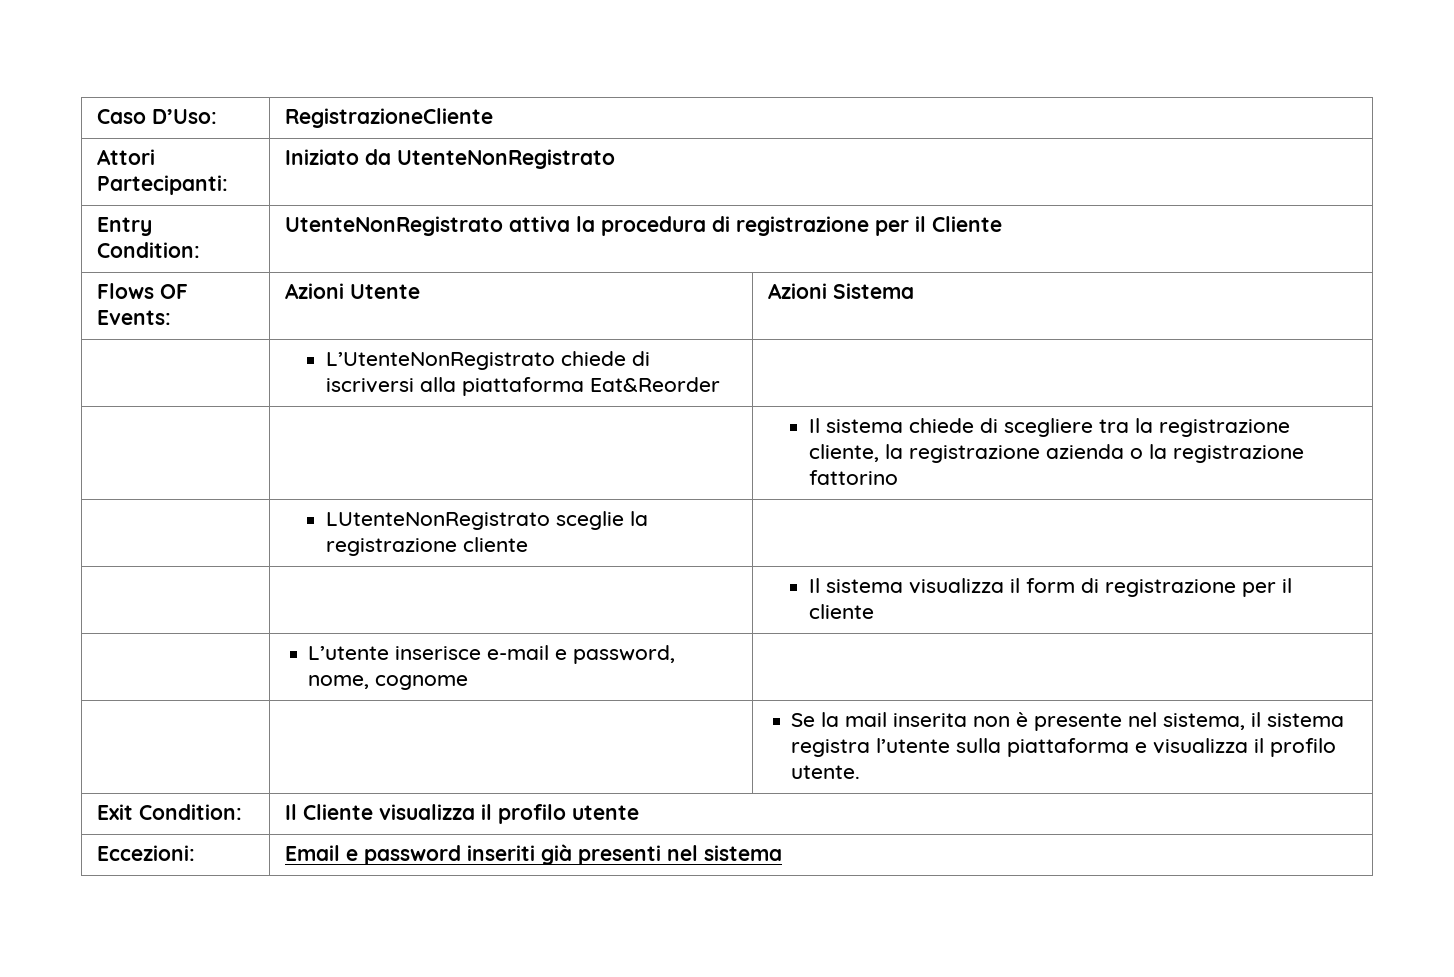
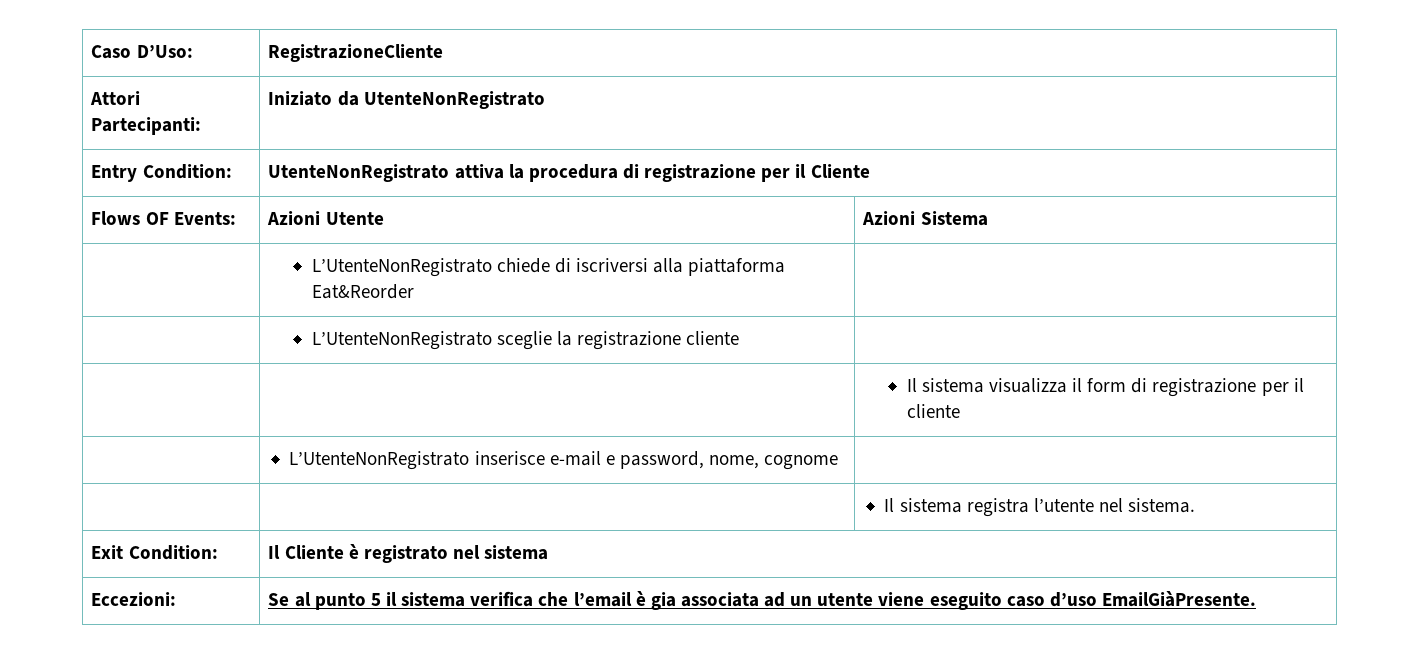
[808,418,1290,437] [808,444,1304,463] [808,470,898,485] [325,512,550,530] | Il sistema chiede di scegliere tra la registrazione cliente, la registrazione azienda o la registrazione fattorino // | LUtenteNonRegistrato -> [311,331,492,350] L’UtenteNonRegistrato
[308,646,390,660] L’utente -> [289,451,470,470] L’UtenteNonRegistrato
[791,712,1345,731] [791,738,1337,757] [791,765,861,779] [97,804,243,820] [285,804,640,824] [97,845,196,861] [285,844,783,865] Se la mail inserita non è presente nel sistema, il sistema registra l’utente sulla piattaforma e visualizza il profilo utente. // Exit Condition: | Il Cliente visualizza il profilo utente // Eccezioni: | Email e password inseriti già presenti nel sistema -> [884,498,1196,517] [91,545,218,560] [268,544,549,563] [91,592,177,606] [268,591,1256,610] Il sistema registra l’utente nel sistema. // Exit Condition: | Il Cliente è registrato nel sistema // Eccezioni: | Se al punto 5 il sistema verifica che l’email è gia associata ad un utente viene eseguito caso d’uso EmailGiàPresente.

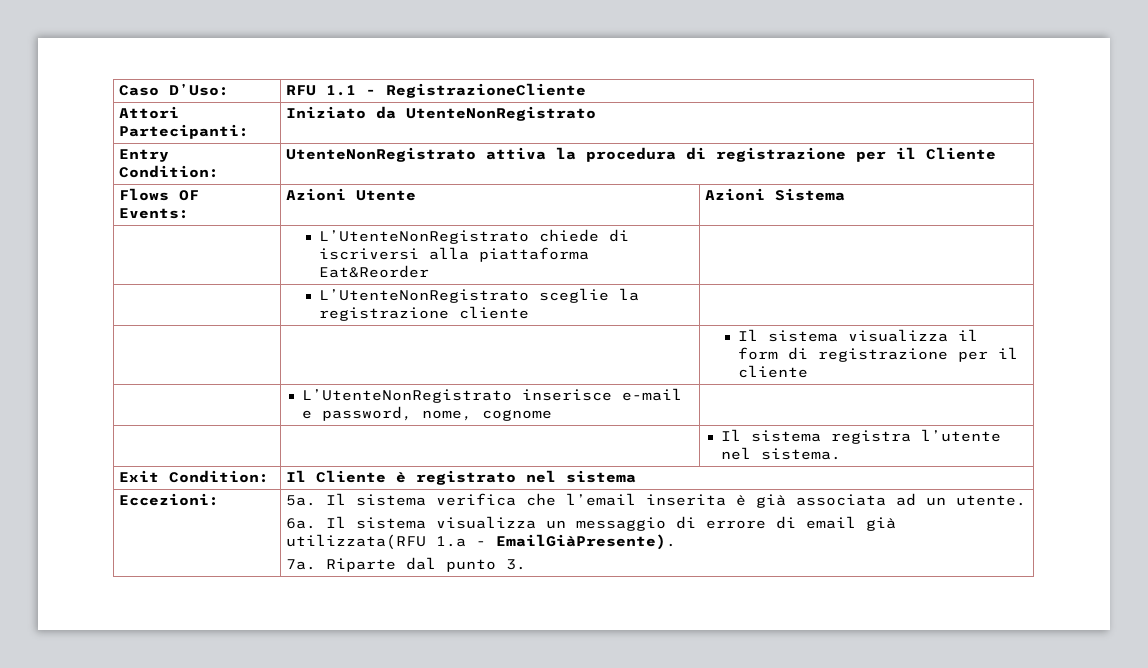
(193, 51) none -> [286,85,377,96] RFU 1.1 -
[268,591,1256,610] Se al punto 5 il sistema verifica che l’email è gia associata ad un utente viene eseguito caso d’uso EmailGiàPresente. -> [286,493,1027,508] [286,516,897,531] [286,534,677,550] [286,557,527,572] 5a. Il sistema verifica che l’email inserita è già associata ad un utente. // 6a. Il sistema visualizza un messaggio di errore di email già utilizzata(RFU 1.a - EmailGiàPresente). // 7a. Riparte dal punto 3.

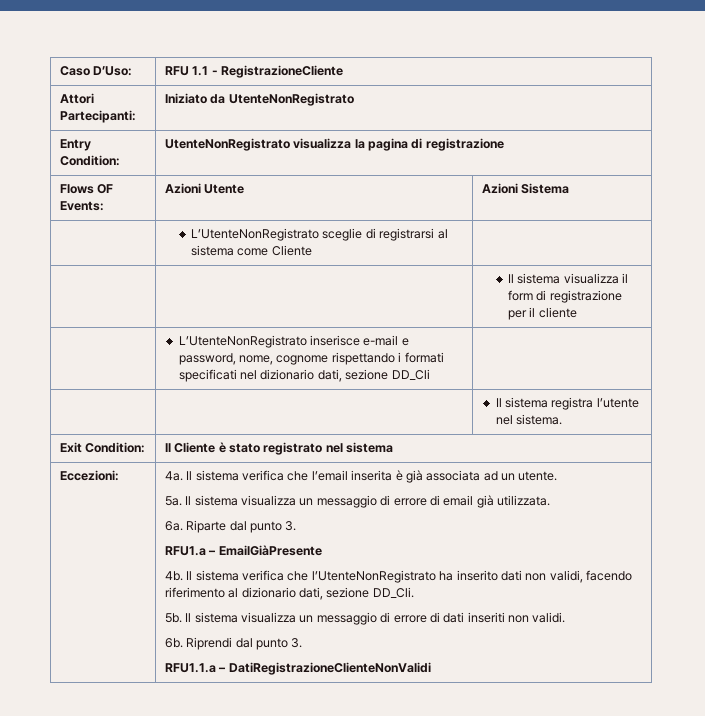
[486,147,997,162] attiva la procedura di registrazione per il Cliente -> [293,138,504,151] visualizza la pagina di registrazione
[539,229,630,242] [319,247,590,262] [319,265,430,278] [319,288,640,303] [319,306,530,321] chiede di iscriversi alla piattaforma Eat&Reorder | // | L’UtenteNonRegistrato sceglie la registrazione cliente -> [322,228,448,241] [191,245,312,256] sceglie di registrarsi al sistema come Cliente
(552, 415) none -> [331,352,444,365] [178,369,430,382] rispettando i formati specificati nel dizionario dati, sezione DD_Cli
(407, 477) none -> [229,443,261,453] stato
[286,495,317,506] 5a. -> [164,471,183,481] 4a.
[286,518,317,529] 6a. -> [164,496,182,506] 5a.
[286,534,677,550] [286,559,317,570] utilizzata(RFU 1.a - EmailGiàPresente). // 7a. -> [497,495,551,506] [164,521,183,531] utilizzata. // 6a.
(527, 564) none -> [164,545,322,556] [164,570,633,583] [164,587,414,600] [164,612,566,625] [164,637,303,650] [164,662,431,675] // RFU1.a – EmailGiàPresente // 4b. Il sistema verifica che l’UtenteNonRegistrato ha inserito dati non validi, facendo riferimento al dizionario dati, sezione DD_Cli. // 5b. Il sistema visualizza un messaggio di errore di dati inseriti non validi. // 6b. Riprendi dal punto 3. // RFU1.1.a – DatiRegistrazioneClienteNonValidi

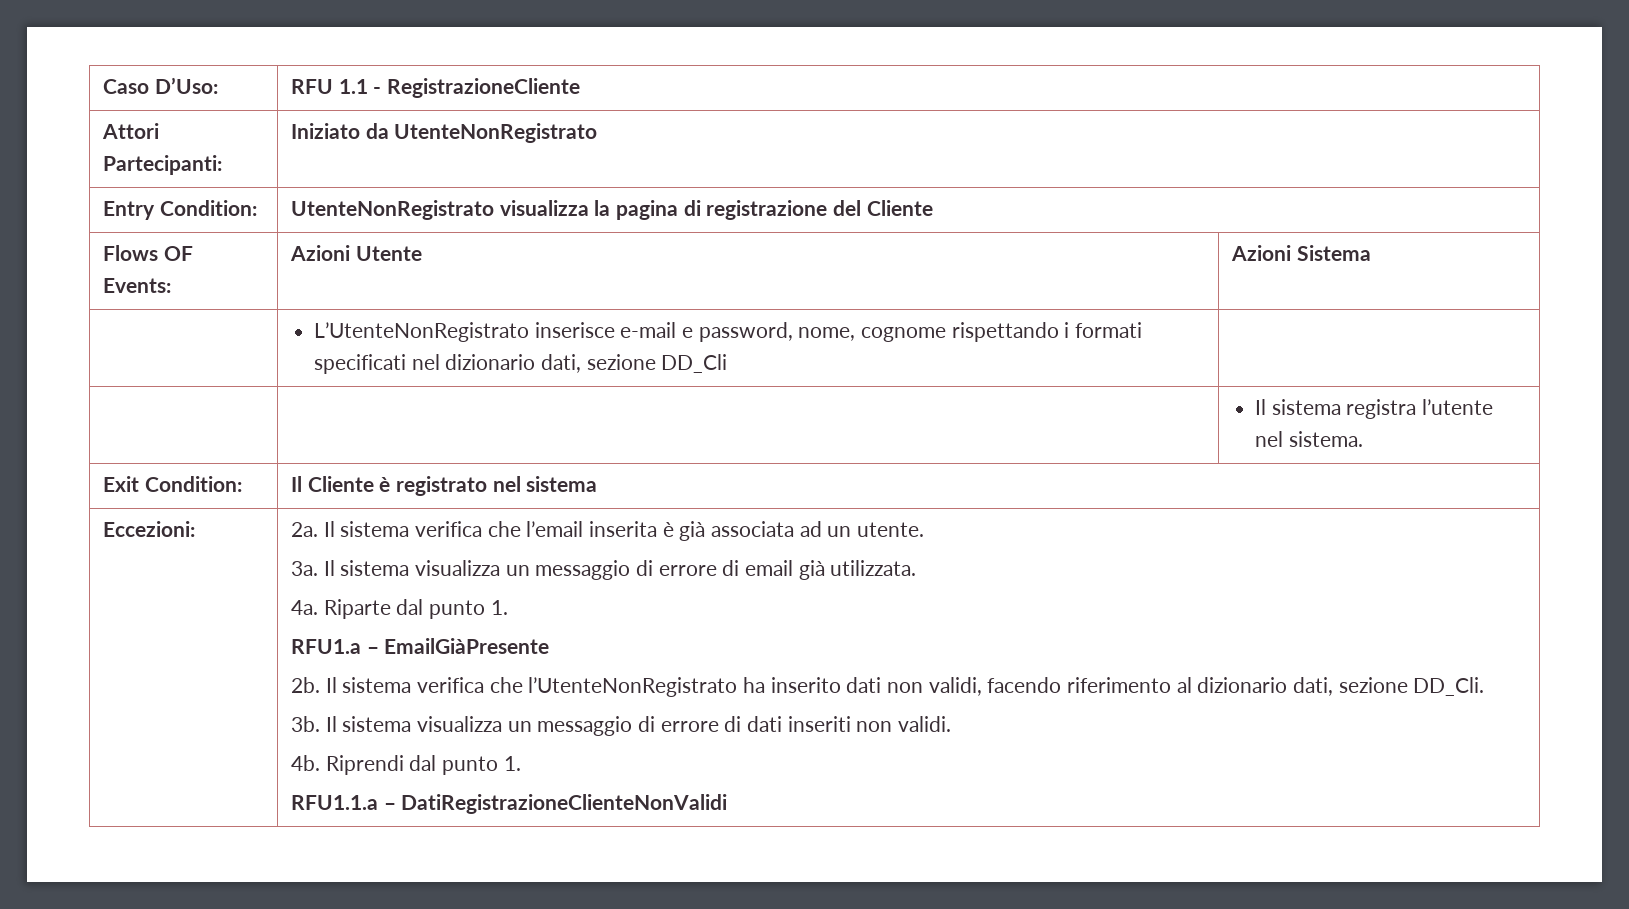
(504, 144) none -> [833,200,933,216] del Cliente
[191,228,448,241] [191,245,312,256] [508,273,629,284] [508,290,622,303] [508,307,577,320] // | L’UtenteNonRegistrato sceglie di registrarsi al sistema come Cliente | // | | Il sistema visualizza il form di registrazione per il cliente -> (1371, 253) none
[229,443,261,453] stato -> (391, 484) none
[164,471,183,481] 4a. -> [291,522,319,537] 2a.
[164,496,182,506] 5a. -> [291,561,319,576] 3a.
[164,521,183,531] 6a. -> [291,600,319,615] 4a.
[285,521,297,531] 3. -> [490,600,508,615] 1.
[164,571,183,581] 4b. -> [291,677,321,693] 2b.
[164,613,182,623] 5b. -> [291,716,321,732] 3b.
[164,638,183,648] 6b. -> [291,755,321,771] 4b.
[291,638,303,648] 3. -> [503,756,521,771] 1.

